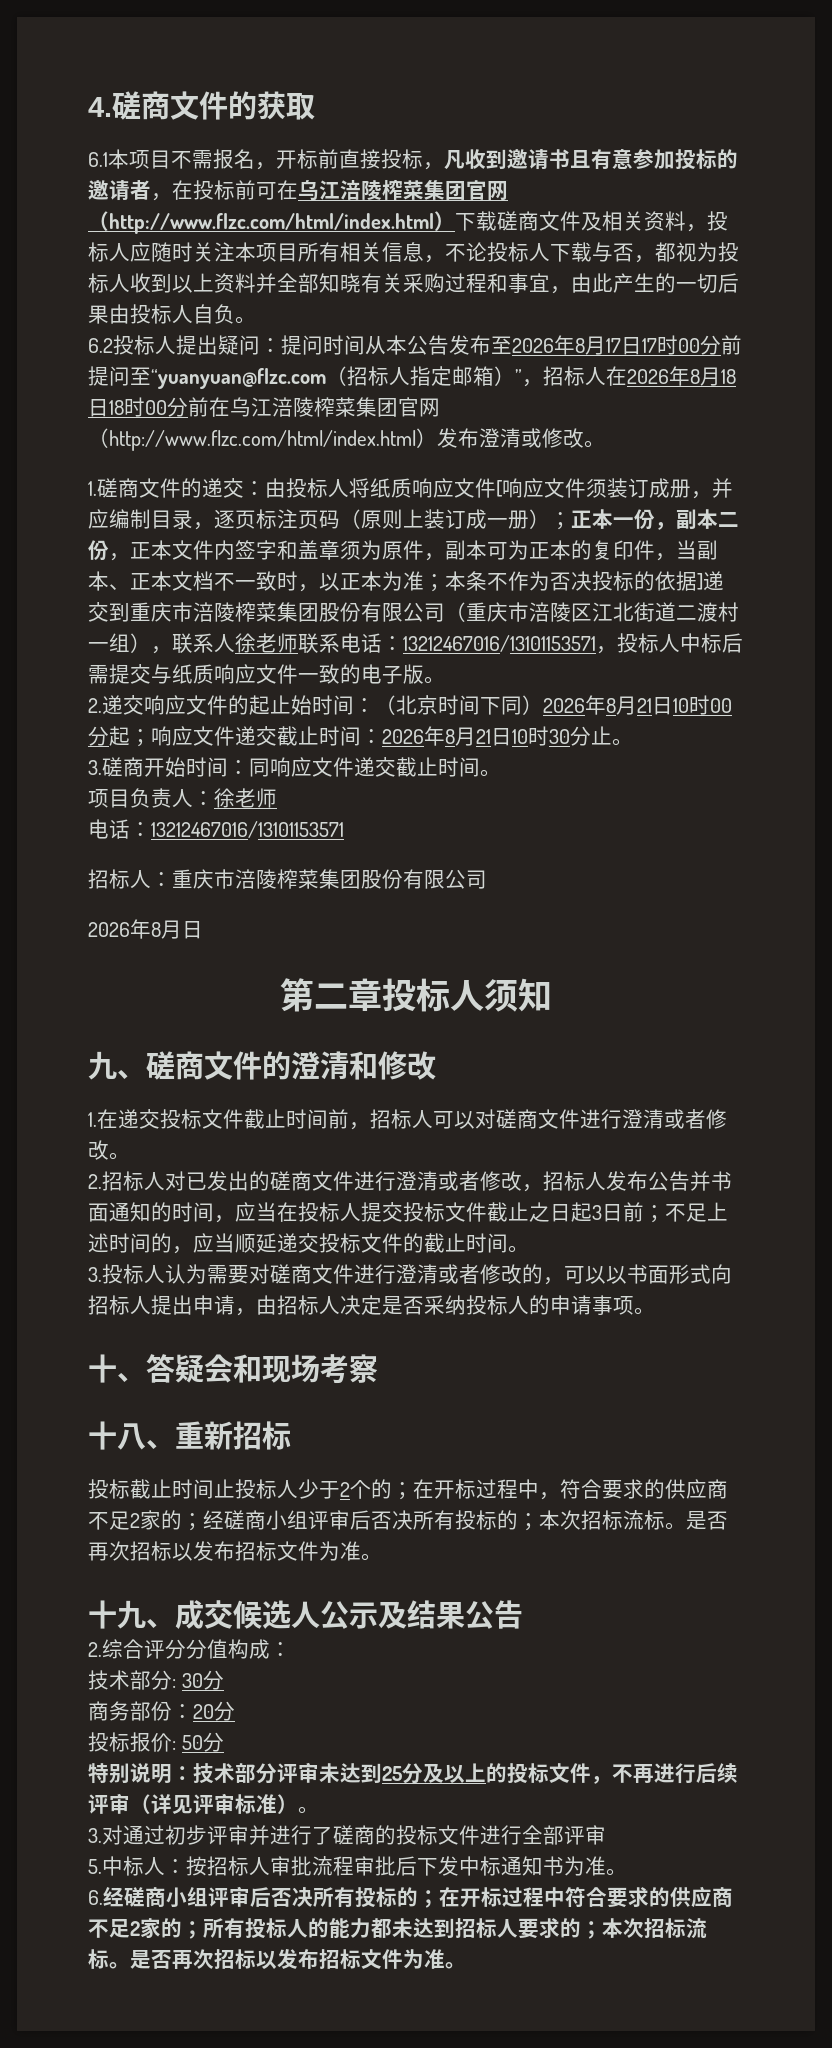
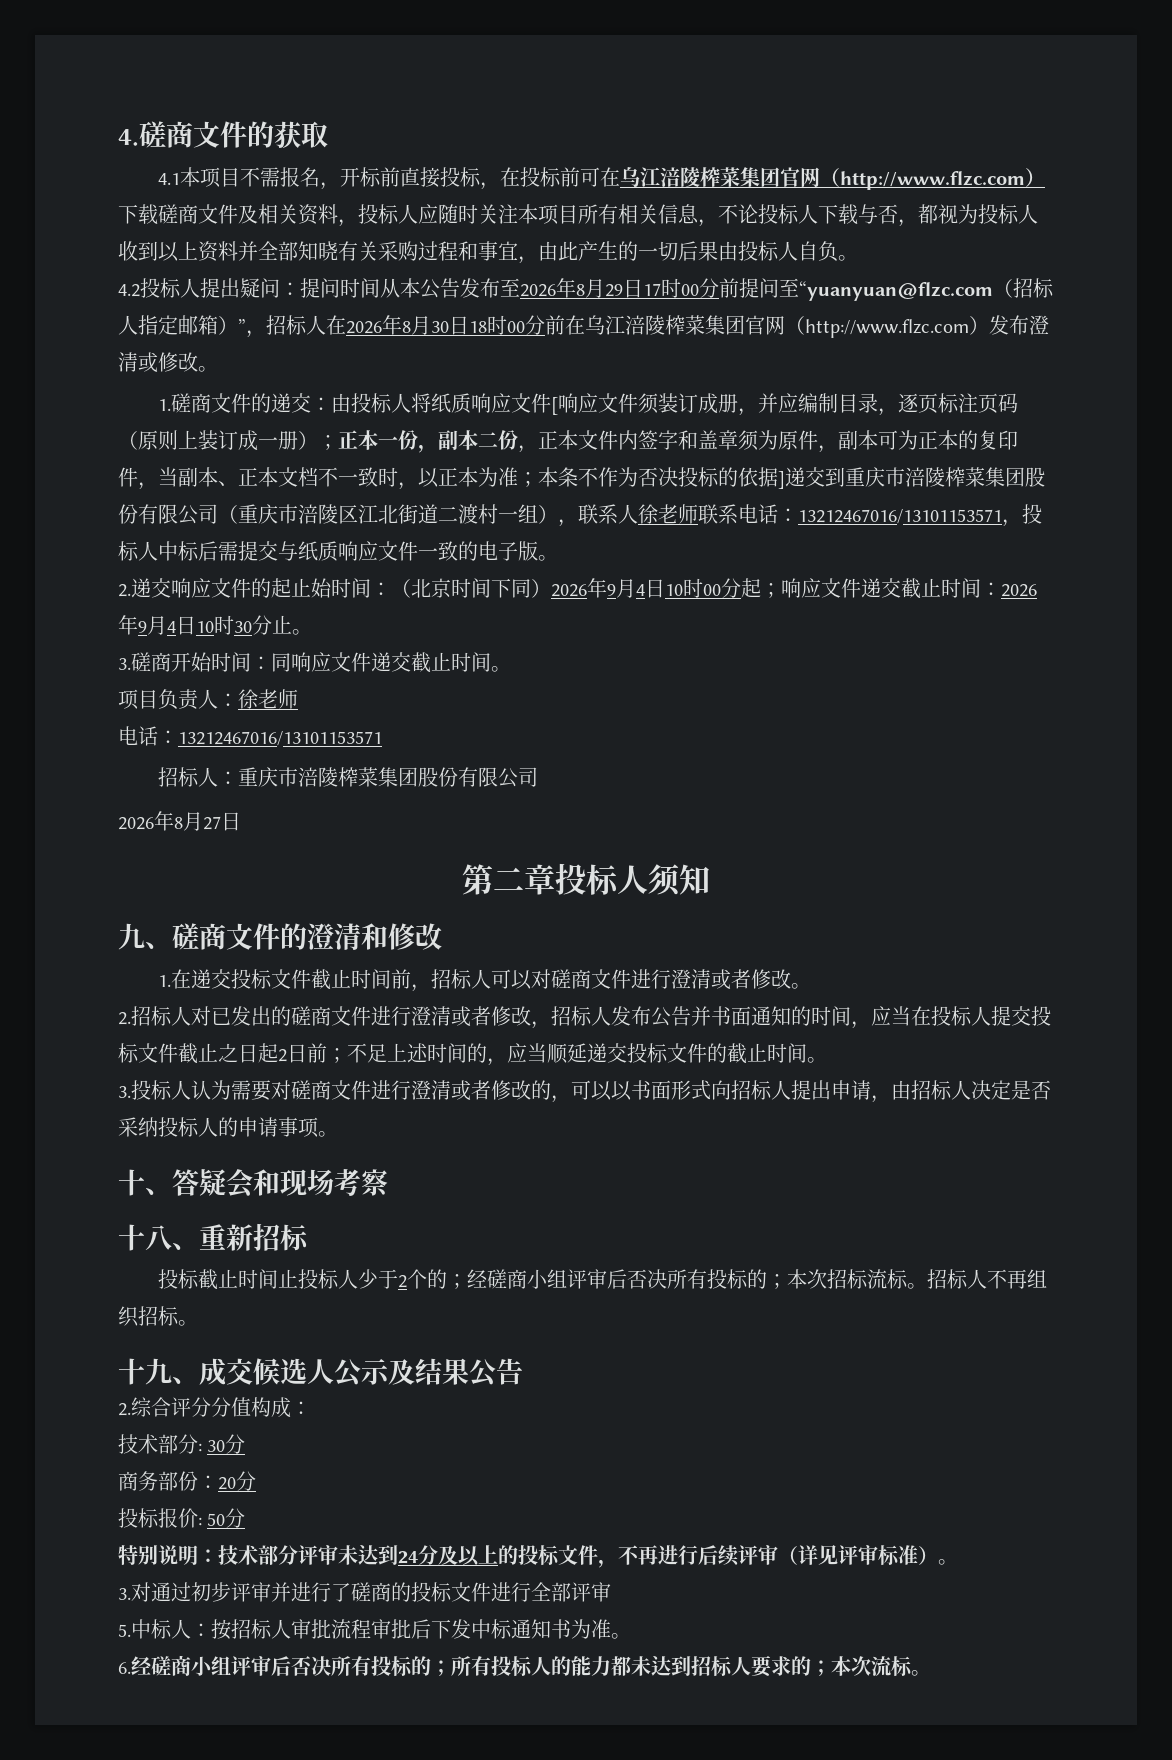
[88,152,108,167] 6.1 -> [158,173,181,185] 4.1
[444,149,738,170] [88,180,172,201] 凡收到邀请书且有意参加投标的邀请者， -> (501, 186) none
[109,213,434,234] http://www.flzc.com/html/index.html -> [840,171,1026,190] http://www.flzc.com
[88,338,113,353] 6.2 -> [118,284,140,297] 4.2
[606,338,621,353] 17 -> [605,284,623,297] 29
[721,369,736,384] 18 -> [431,321,449,333] 30
[109,430,416,451] http://www.flzc.com/html/index.html -> [805,319,969,338] http://www.flzc.com
[606,696,652,715] 8月21 -> [607,579,645,598] 9月4
[445,727,491,746] 8月21 -> [138,616,176,635] 9月4
(182, 929) none -> [203,816,221,830] 27
[592,1205,602,1220] 3 -> [278,1049,287,1062] 2
[413,1479,728,1500] [88,1510,203,1531] 在开标过程中，符合要求的供应商不足2家的； -> (468, 1281) none
[686,1511,728,1530] [88,1541,361,1561] 是否再次招标以发布招标文件为准 -> [927,1269,1048,1289] [118,1306,179,1327] 招标人不再组织招标
[382,1766,402,1781] 25 -> [398,1551,418,1564] 24
[439,1886,733,1908] [88,1918,203,1939] 在开标过程中符合要求的供应商不足2家的； -> (451, 1668) none
[644,1918,707,1939] [88,1949,445,1969] 招标流标。是否再次招标以发布招标文件为准 -> [871,1656,913,1677] 流标

